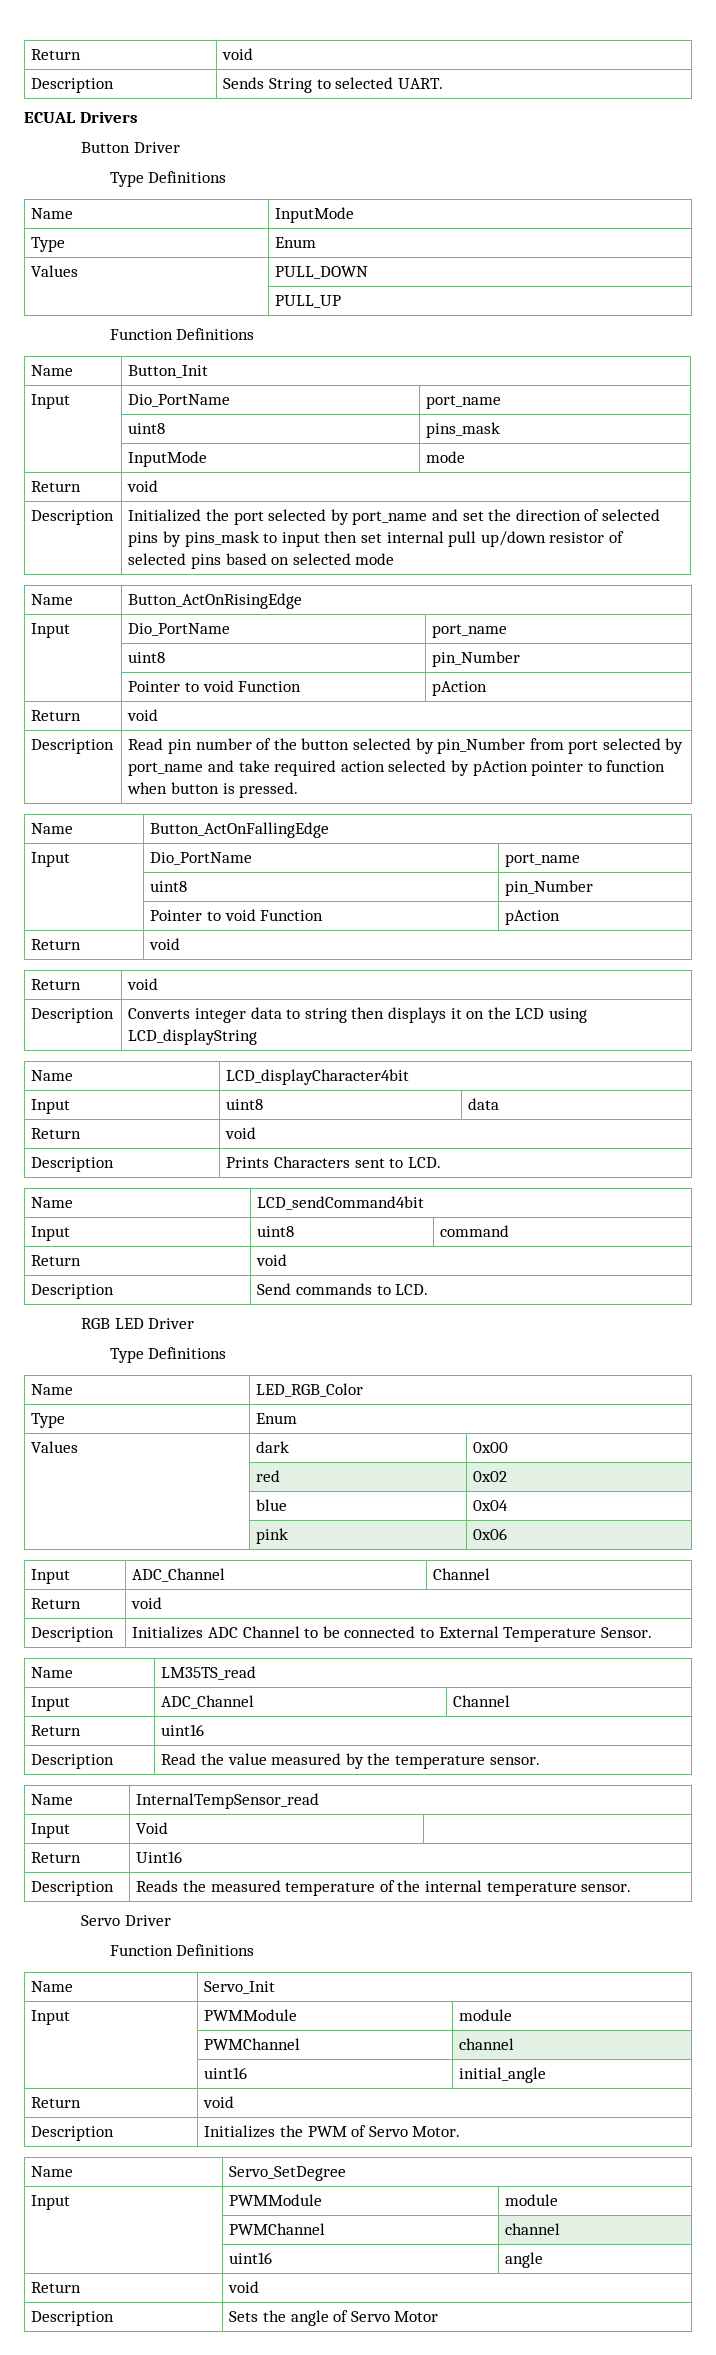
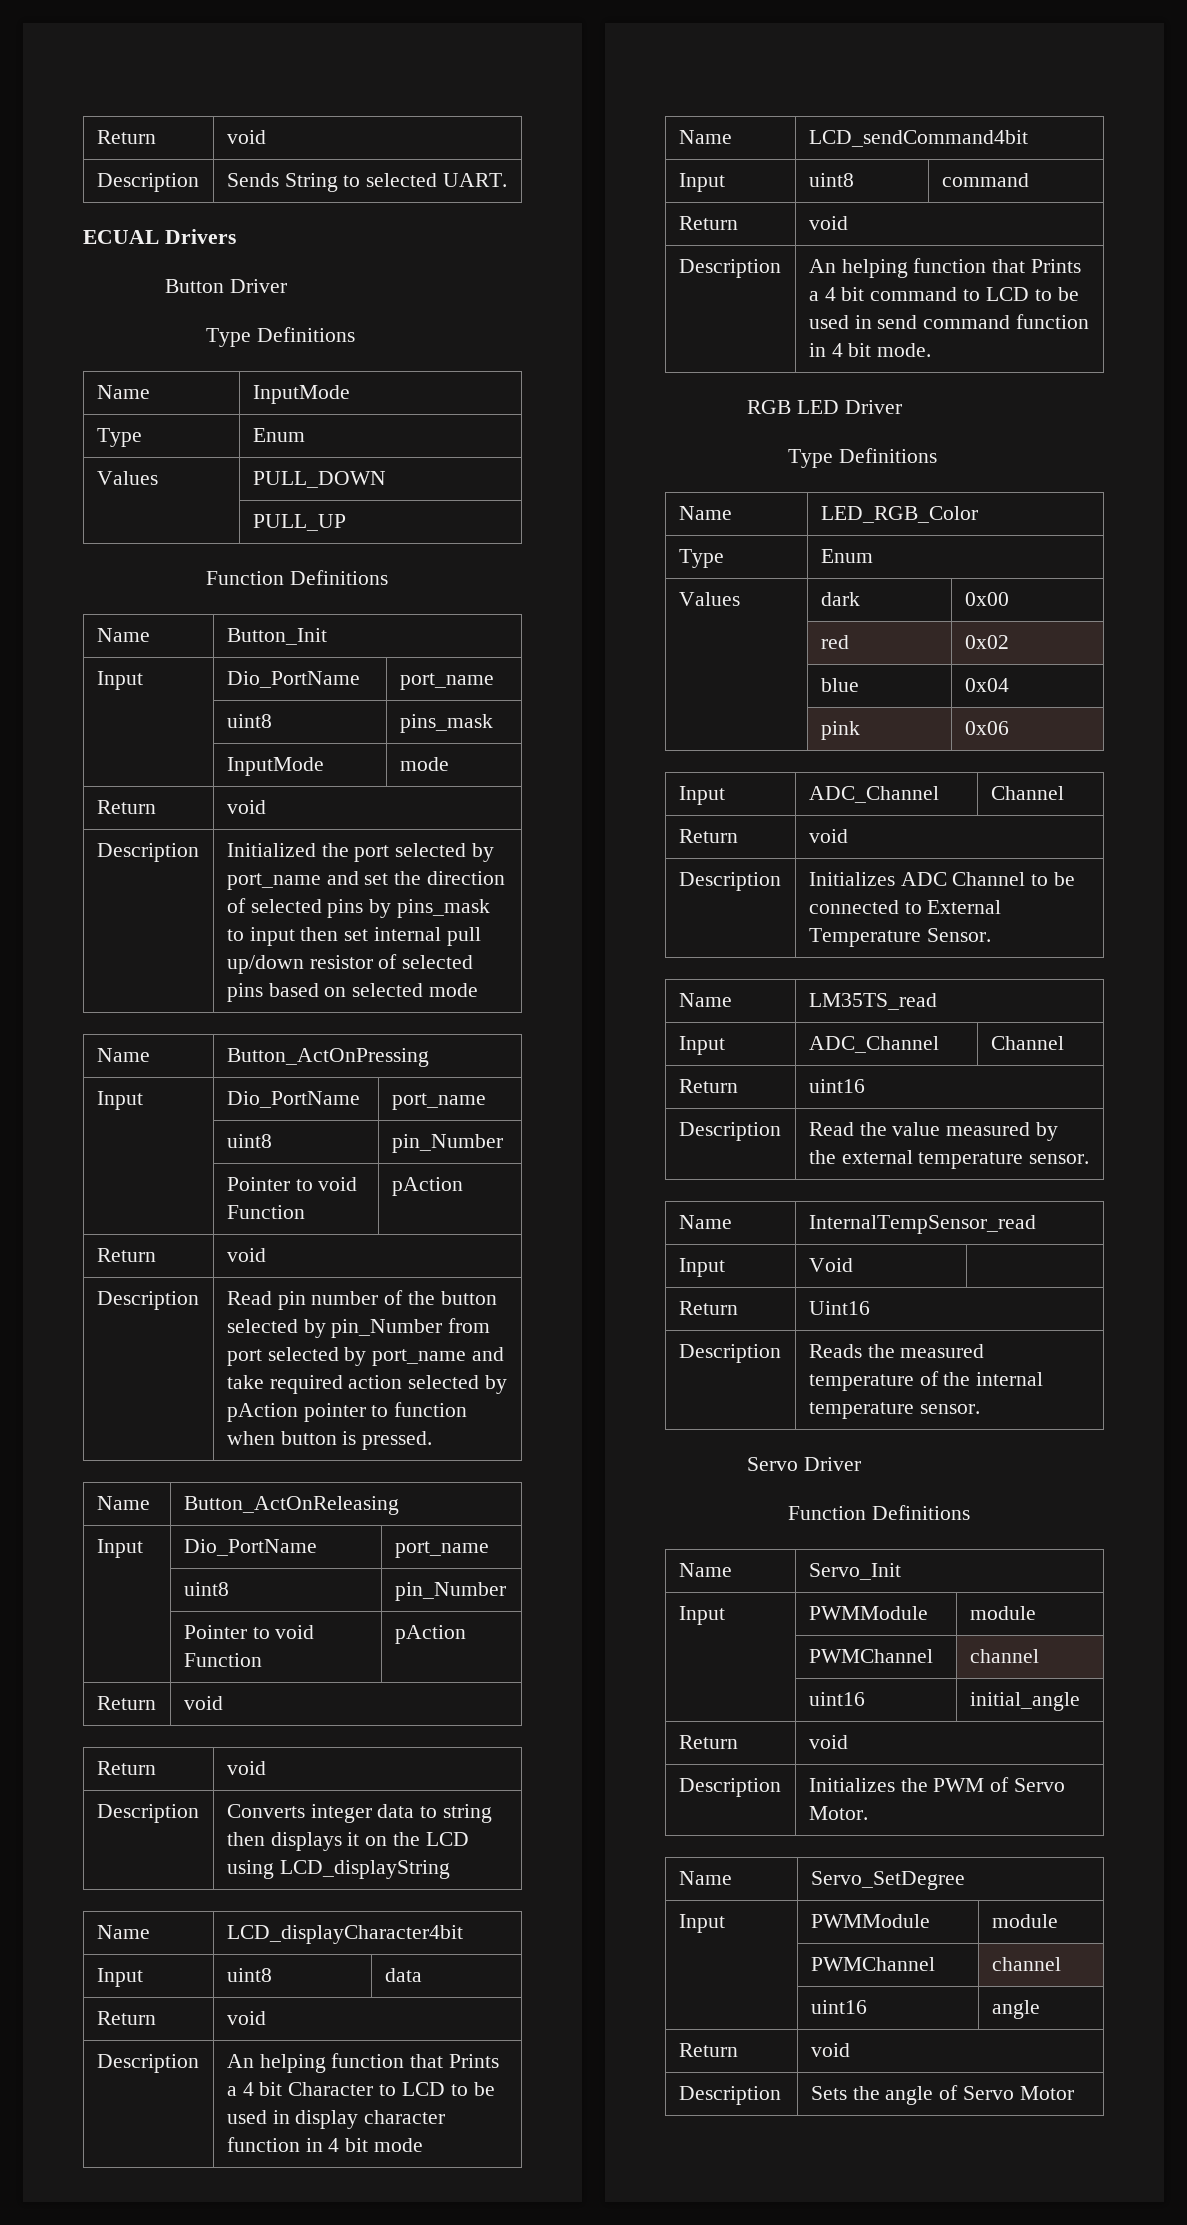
[128,593,303,609] Button_ActOnRisingEdge -> [226,1048,429,1067] Button_ActOnPressing
[150,822,330,838] Button_ActOnFallingEdge -> [183,1496,399,1515] Button_ActOnReleasing
[226,1156,441,1168] Prints Characters sent to LCD. -> [226,2053,500,2073] [226,2082,495,2096] [226,2110,446,2129] [226,2137,424,2152] An helping function that Prints a 4 bit Character to LCD to be used in display character function in 4 bit mode
[257,1283,429,1295] Send commands to LCD. -> [808,258,1082,278] [808,287,1079,301] [808,314,1090,329] [808,343,932,357] An helping function that Prints a 4 bit command to LCD to be used in send command function in 4 bit mode.
(391, 1759) none -> [841,1150,913,1164] external

